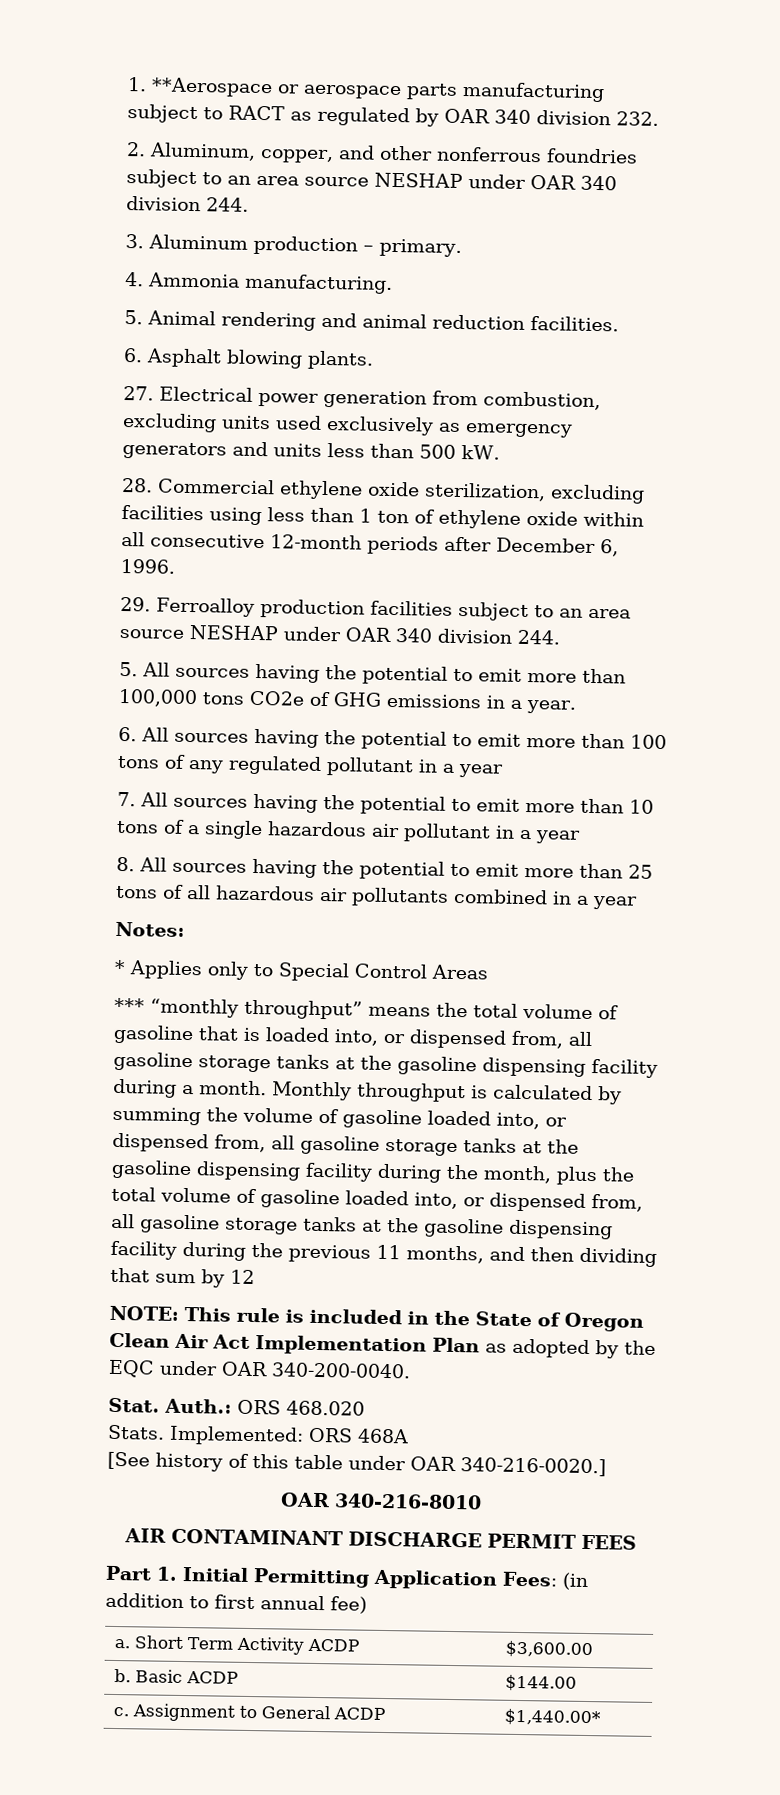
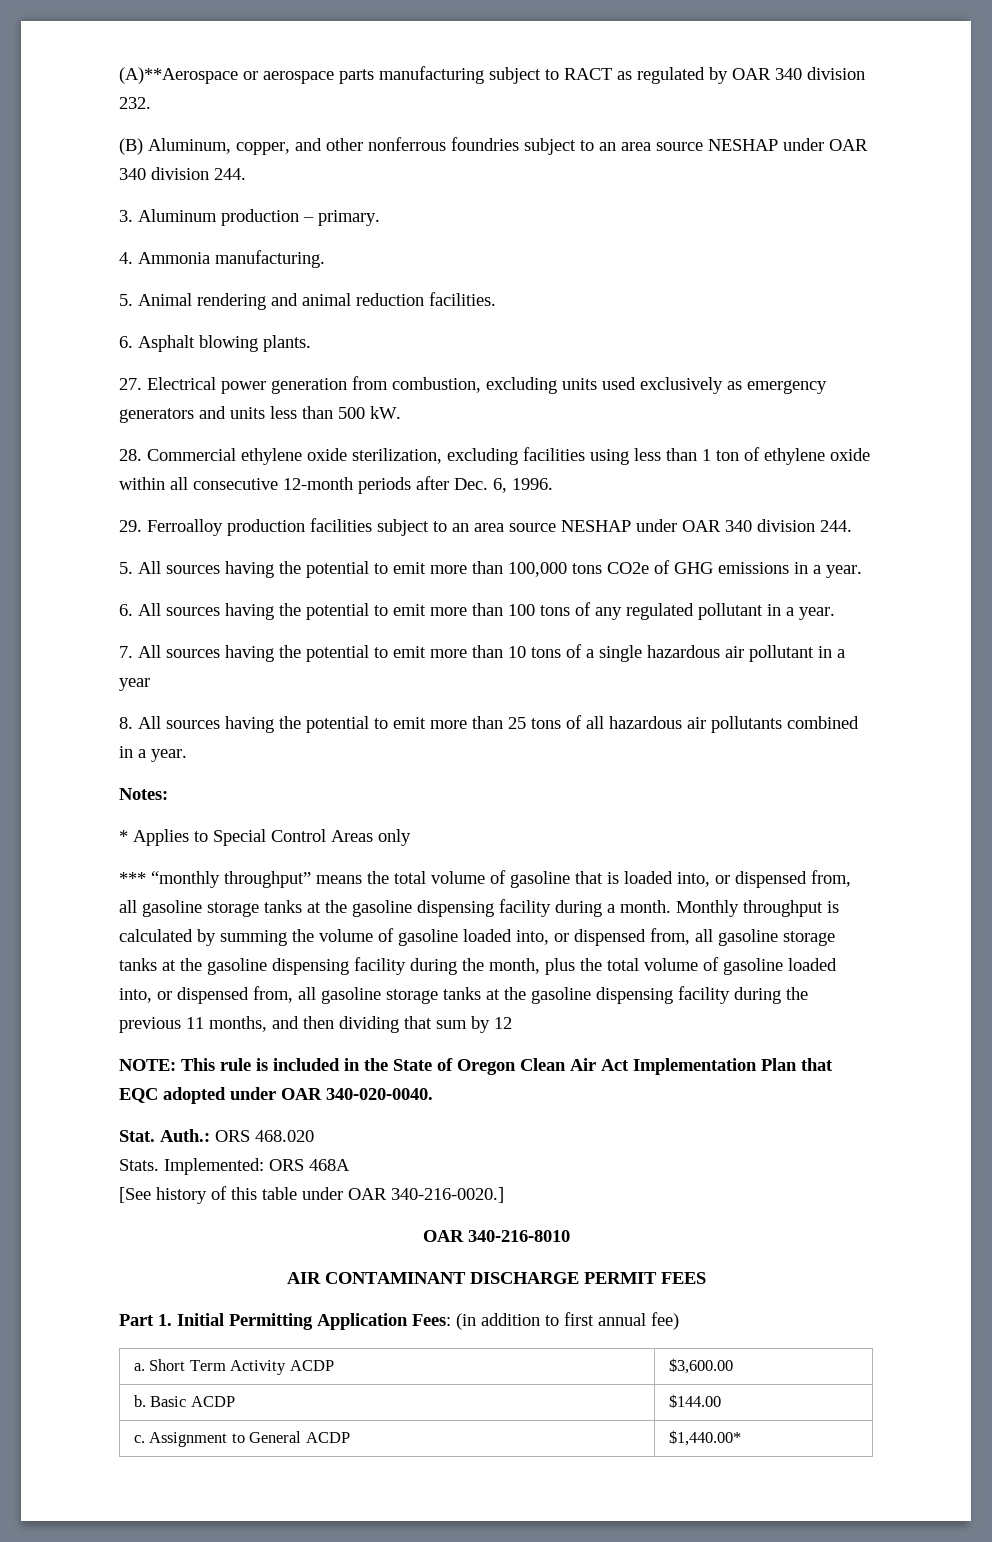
[127,77,273,98] 1. **Aerospace -> [119,67,238,84] (A)**Aerospace
[126,142,146,157] 2. -> [119,138,143,155] (B)
[496,537,596,554] December -> [454,478,488,490] Dec.
[458,764,503,778] year -> [799,607,835,620] year.
[592,896,638,910] year -> [151,749,187,762] year.
[207,961,249,980] only -> (189, 837) none
(489, 972) none -> [378,829,411,846] only
[485,1338,656,1359] [108,1359,411,1379] as adopted by the EQC under OAR 340-200-0040. -> [801,1058,833,1071] [119,1087,433,1104] that EQC adopted under OAR 340-020-0040.

